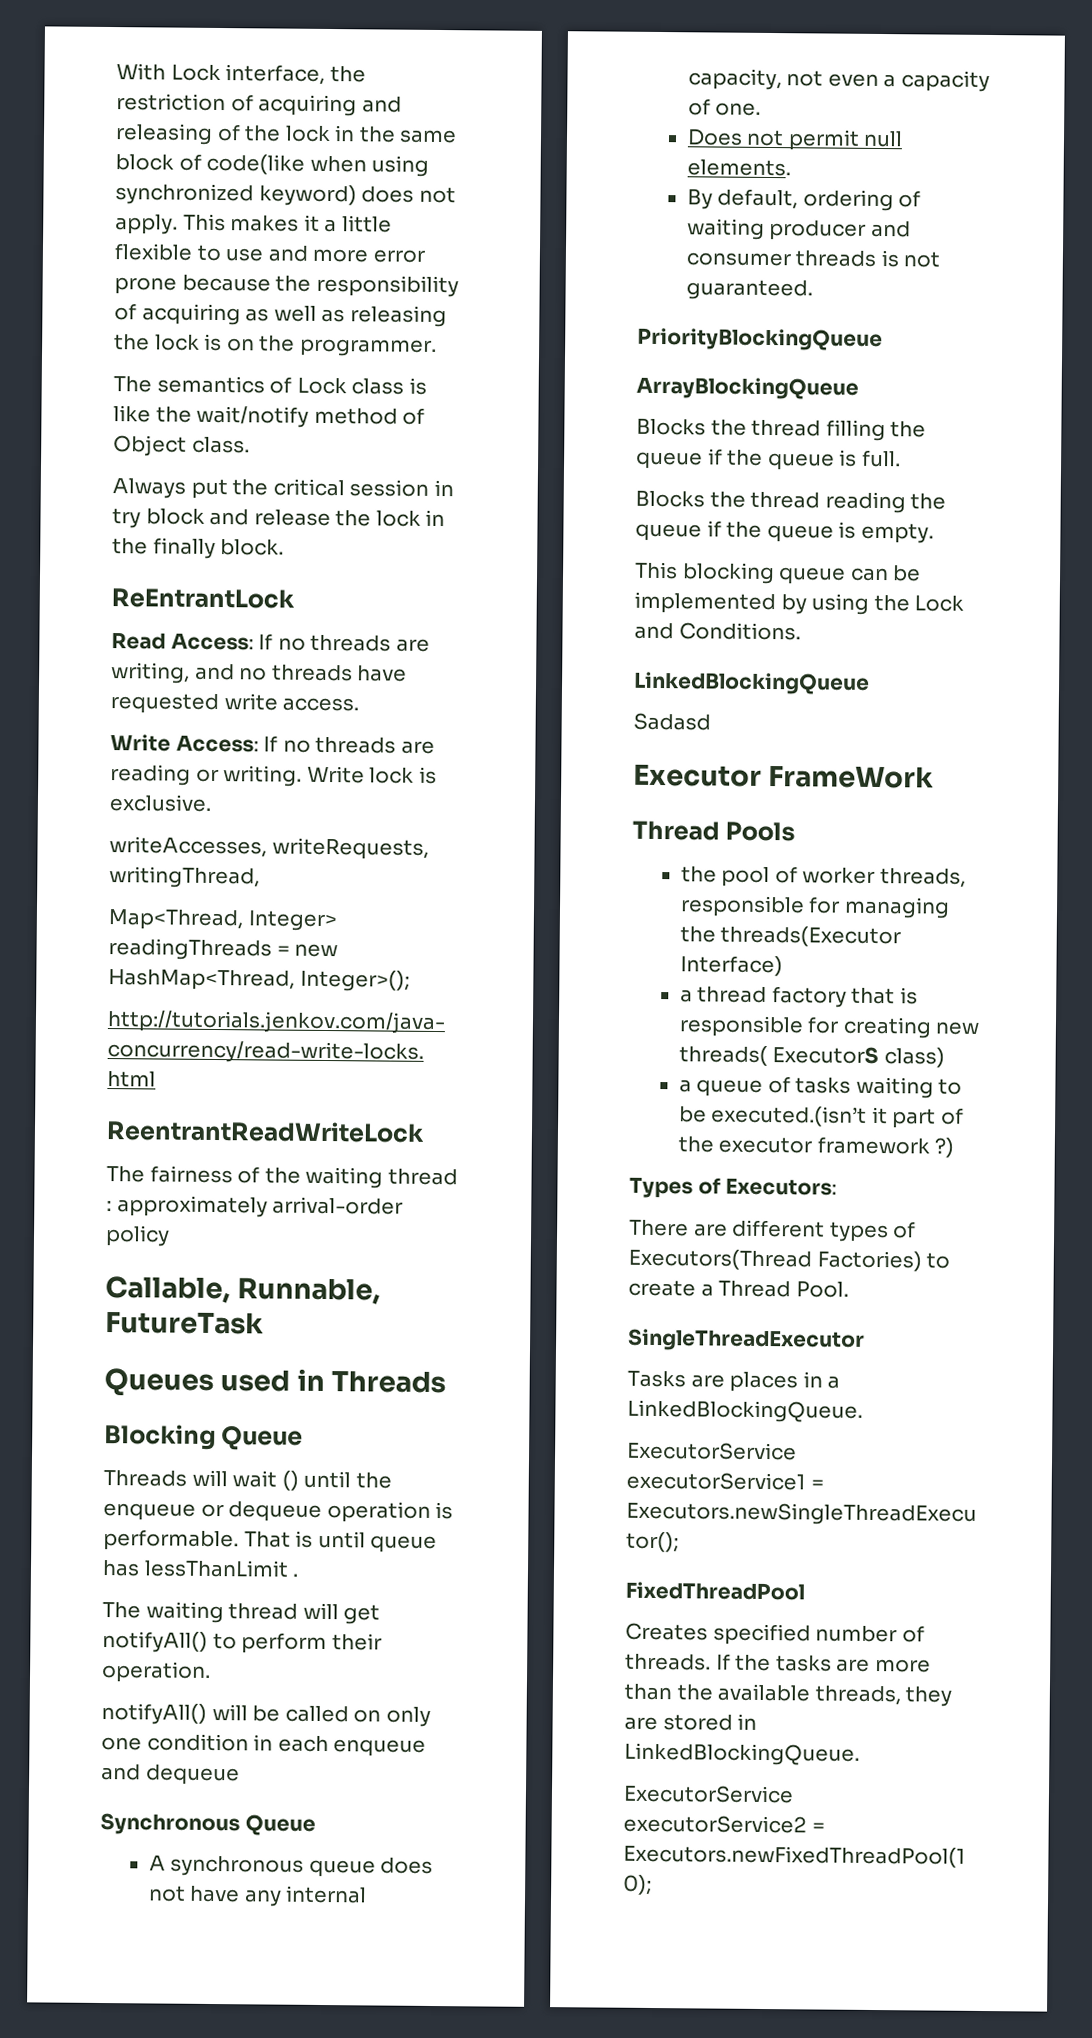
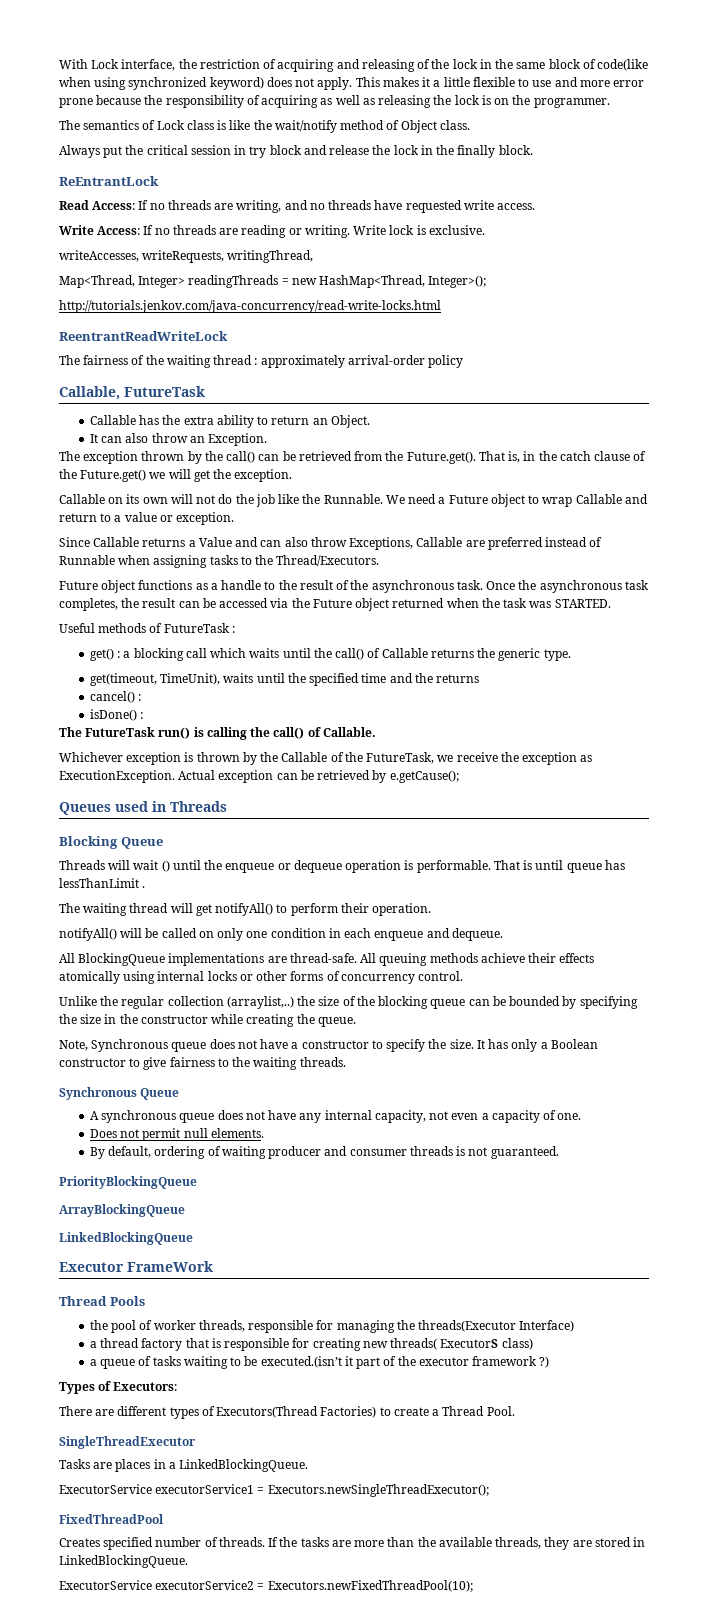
[237,1277,382,1305] [105,1311,264,1335] Runnable, FutureTask -> [124,386,205,397] [89,415,370,428] [89,433,268,446] [59,451,647,464] [59,469,293,482] [59,494,648,507] [59,512,235,525] [59,537,603,550] [59,555,380,568] [59,580,649,593] [59,598,611,611] [59,623,235,633] [89,648,571,661] [89,673,480,686] [89,691,142,703] [89,709,144,721] [59,727,376,740] [59,752,593,765] [59,770,459,783] FutureTask // Callable has the extra ability to return an Object. // It can also throw an Exception. // The exception thrown by the call() can be retrieved from the Future.get(). That is, in the catch clause of the Future.get() we will get the exception. // Callable on its own will not do the job like the Runnable. We need a Future object to wrap Callable and return to a value or exception. // Since Callable returns a Value and can also throw Exceptions, Callable are preferred instead of Runnable when assigning tasks to the Thread/Executors. // Future object functions as a handle to the result of the asynchronous task. Once the asynchronous task completes, the result can be accessed via the Future object returned when the task was STARTED. // Useful methods of FutureTask : // get() : a blocking call which waits until the call() of Callable returns the generic type. // get(timeout, TimeUnit), waits until the specified time and the returns // cancel() : // isDone() : // The FutureTask run() is calling the call() of Callable. // Whichever exception is thrown by the Callable of the FutureTask, we receive the exception as ExecutionException. Actual exception can be retrieved by e.getCause();
[145,1764,240,1786] dequeue -> [451,928,503,941] [59,953,595,966] [59,971,464,984] [59,996,638,1009] [59,1014,356,1027] [59,1039,598,1052] [59,1057,346,1070] dequeue. // All BlockingQueue implementations are thread-safe. All queuing methods achieve their effects atomically using internal locks or other forms of concurrency control. // Unlike the regular collection (arraylist,..) the size of the blocking queue can be bounded by specifying the size in the constructor while creating the queue. // Note, Synchronous queue does not have a constructor to specify the size. It has only a Boolean constructor to give fairness to the waiting threads.
[636,417,927,442] [635,448,901,471] [635,489,947,514] [635,520,934,544] [634,561,922,585] [634,591,965,615] [634,622,801,641] // Blocks the thread filling the queue if the queue is full. // Blocks the thread reading the queue if the queue is empty. // This blocking queue can be implemented by using the Lock and Conditions. -> (185, 1210) none
[633,712,711,731] // Sadasd -> (193, 1238) none

